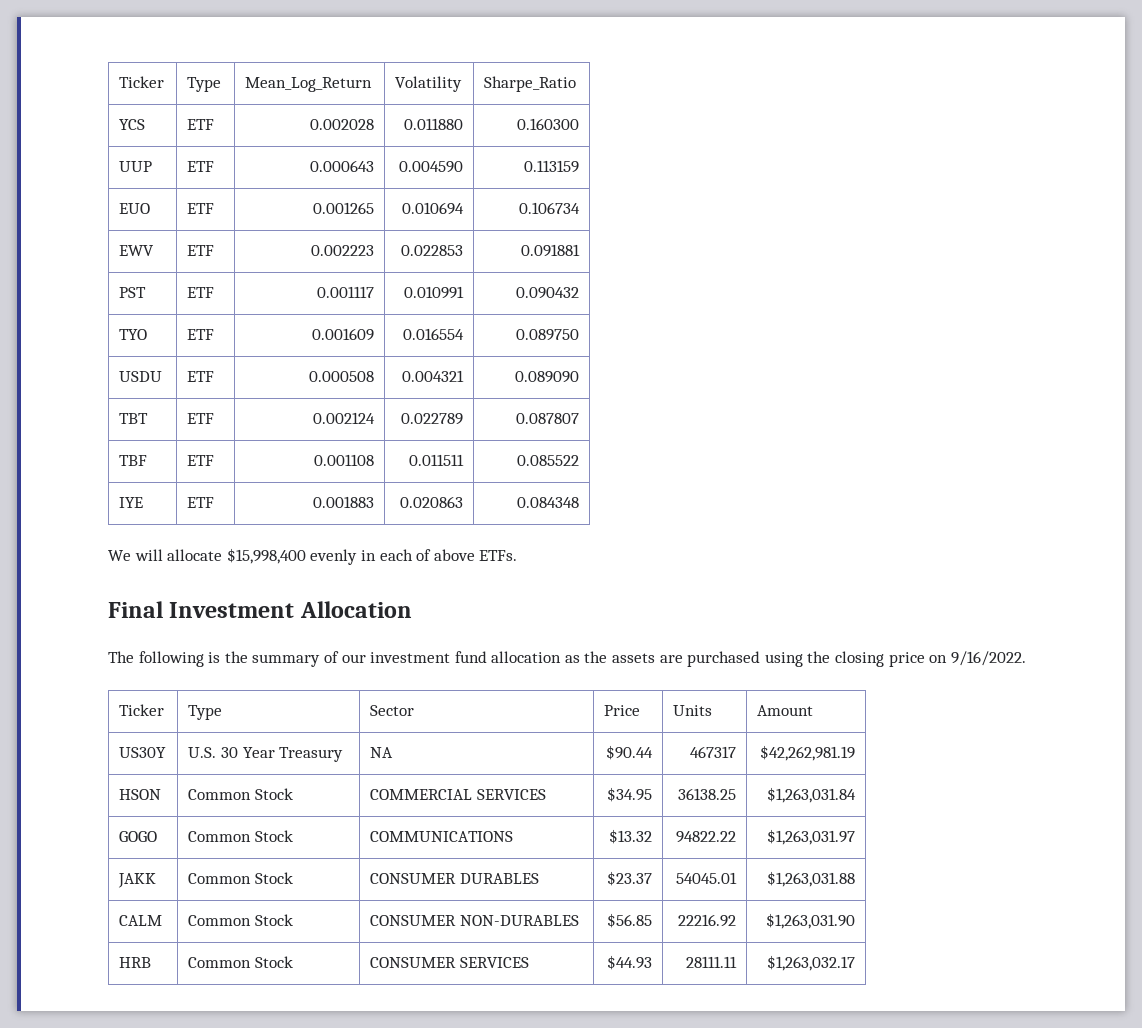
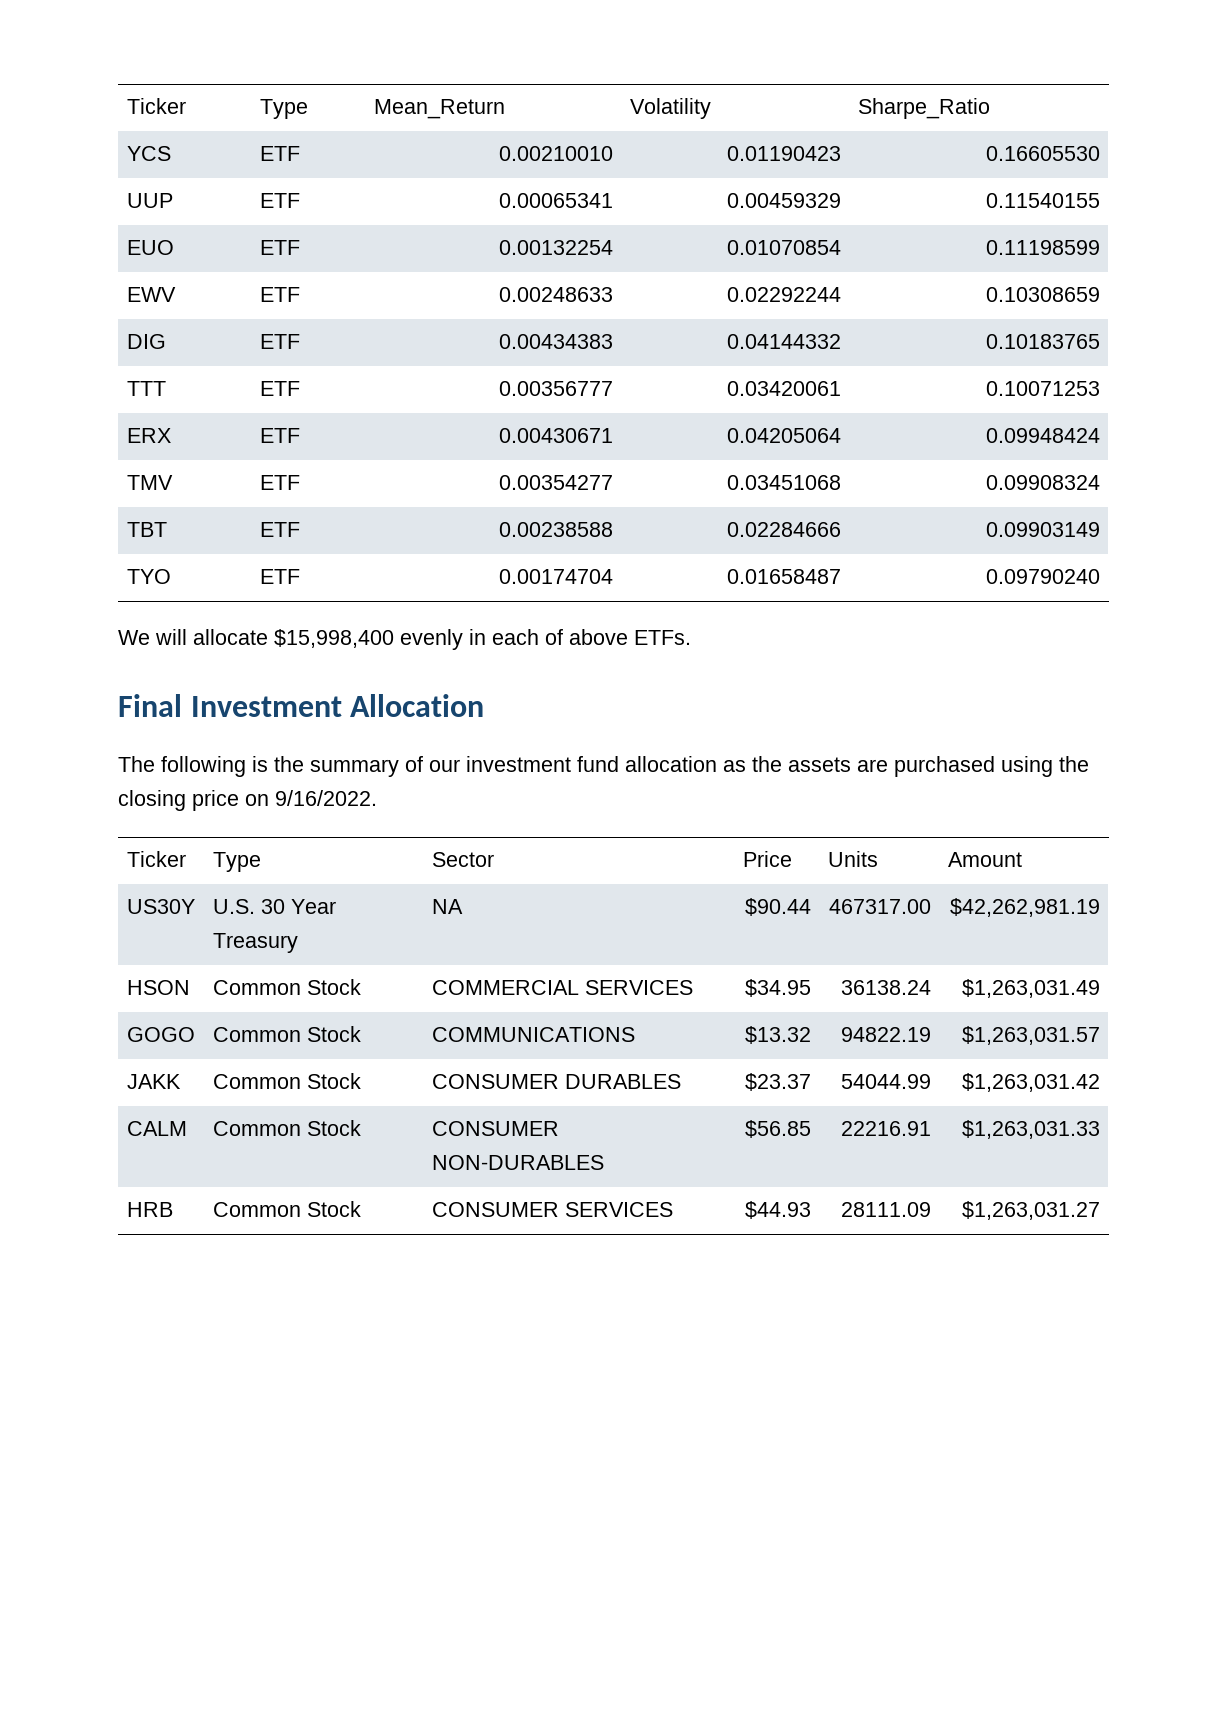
[119,76,165,88] [187,77,222,92] [245,77,373,92] Ticker | Type | Mean_Log_Return -> [126,98,186,114] [259,99,308,119] [373,99,505,119] Ticker | Type | Mean_Return
[309,119,374,130] [403,118,463,130] [516,118,579,130] 0.002028 | 0.011880 | 0.160300 -> [499,146,614,161] [727,146,842,161] [986,146,1101,161] 0.00210010 | 0.01190423 | 0.16605530
[309,160,374,172] [398,161,463,173] [523,160,579,173] 0.000643 | 0.004590 | 0.113159 -> [499,193,614,208] [727,193,842,208] [986,193,1101,208] 0.00065341 | 0.00459329 | 0.11540155
[312,202,374,214] [401,202,464,215] [518,202,580,214] 0.001265 | 0.010694 | 0.106734 -> [499,240,614,255] [727,240,842,255] [986,240,1101,255] 0.00132254 | 0.01070854 | 0.11198599
[310,245,374,256] [400,245,463,256] [520,244,580,257] [119,287,147,298] [187,287,215,298] [316,286,374,298] [403,286,464,299] [515,287,579,299] [119,329,148,340] [187,329,215,340] [311,328,374,341] [402,328,464,340] [515,329,579,341] [119,371,163,382] [187,371,215,382] [308,371,374,382] [401,370,464,382] [514,371,579,383] [119,413,149,424] [187,413,215,424] [312,412,375,424] [400,413,463,425] [515,413,579,424] [119,455,148,466] [187,455,215,466] [313,454,374,466] [408,454,464,466] [516,455,579,466] [119,497,144,508] [187,497,215,508] [312,496,374,508] [399,496,463,508] [516,497,579,508] 0.002223 | 0.022853 | 0.091881 // PST | ETF | 0.001117 | 0.010991 | 0.090432 // TYO | ETF | 0.001609 | 0.016554 | 0.089750 // USDU | ETF | 0.000508 | 0.004321 | 0.089090 // TBT | ETF | 0.002124 | 0.022789 | 0.087807 // TBF | ETF | 0.001108 | 0.011511 | 0.085522 // IYE | ETF | 0.001883 | 0.020863 | 0.084348 -> [499,287,614,302] [727,287,842,302] [986,287,1101,302] [126,334,166,349] [259,334,300,349] [499,334,614,349] [727,334,842,349] [986,334,1101,349] [126,381,166,396] [259,381,300,396] [499,381,614,396] [727,381,842,396] [986,381,1101,396] [126,428,171,443] [259,428,300,443] [499,428,614,443] [727,428,842,443] [986,428,1101,443] [126,475,173,490] [259,475,300,490] [499,475,614,490] [727,475,842,490] [986,475,1101,490] [126,522,167,537] [259,522,300,537] [499,522,614,537] [727,522,842,537] [986,522,1101,537] [126,569,171,584] [259,569,300,584] [499,569,614,584] [727,569,842,584] [986,569,1101,584] 0.00248633 | 0.02292244 | 0.10308659 // DIG | ETF | 0.00434383 | 0.04144332 | 0.10183765 // TTT | ETF | 0.00356777 | 0.03420061 | 0.10071253 // ERX | ETF | 0.00430671 | 0.04205064 | 0.09948424 // TMV | ETF | 0.00354277 | 0.03451068 | 0.09908324 // TBT | ETF | 0.00238588 | 0.02284666 | 0.09903149 // TYO | ETF | 0.00174704 | 0.01658487 | 0.09790240
[689,746,736,758] 467317 -> [829,899,932,914] 467317.00
[677,788,736,800] [766,787,856,803] 36138.25 | $1,263,031.84 -> [841,980,932,995] [962,979,1101,998] 36138.24 | $1,263,031.49
[675,831,736,843] [766,829,855,845] 94822.22 | $1,263,031.97 -> [841,1027,932,1042] [962,1026,1101,1045] 94822.19 | $1,263,031.57
[675,872,737,884] [766,871,855,887] 54045.01 | $1,263,031.88 -> [841,1074,932,1089] [962,1073,1101,1092] 54044.99 | $1,263,031.42
[677,914,736,927] [765,913,855,929] 22216.92 | $1,263,031.90 -> [841,1121,932,1136] [962,1120,1101,1139] 22216.91 | $1,263,031.33
[685,956,737,968] [766,955,855,971] 28111.11 | $1,263,032.17 -> [841,1202,932,1217] [962,1201,1101,1220] 28111.09 | $1,263,031.27

